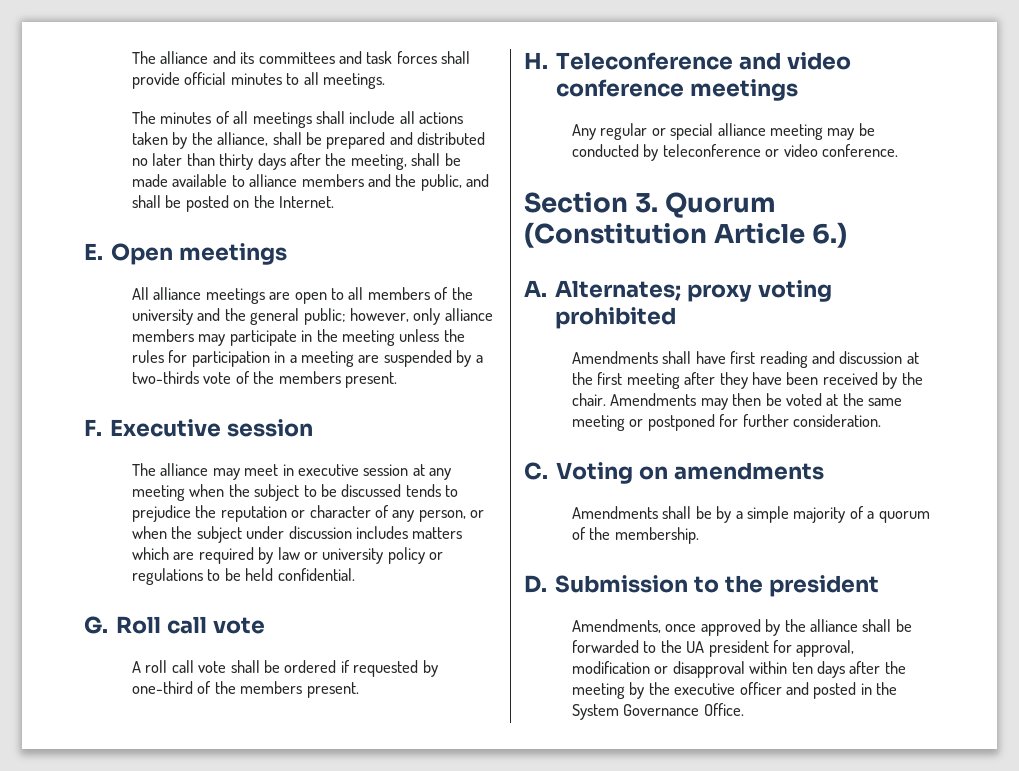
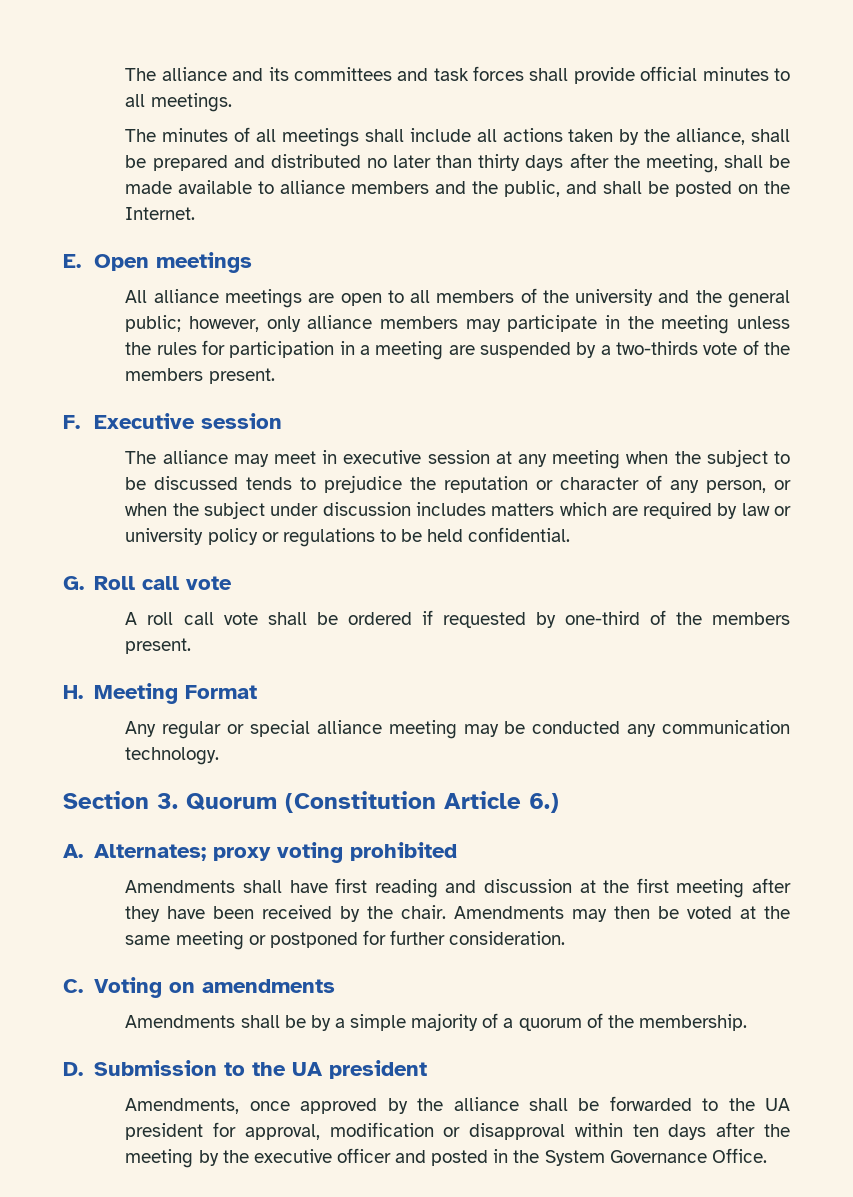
[556,52,852,70] [556,79,799,101] Teleconference and video conference meetings -> [94,683,258,704] Meeting Format
[643,144,898,161] by teleconference or video conference. -> [627,720,790,737] [125,747,220,765] any communication technology.
(764, 584) none -> [292,1062,324,1076] UA

